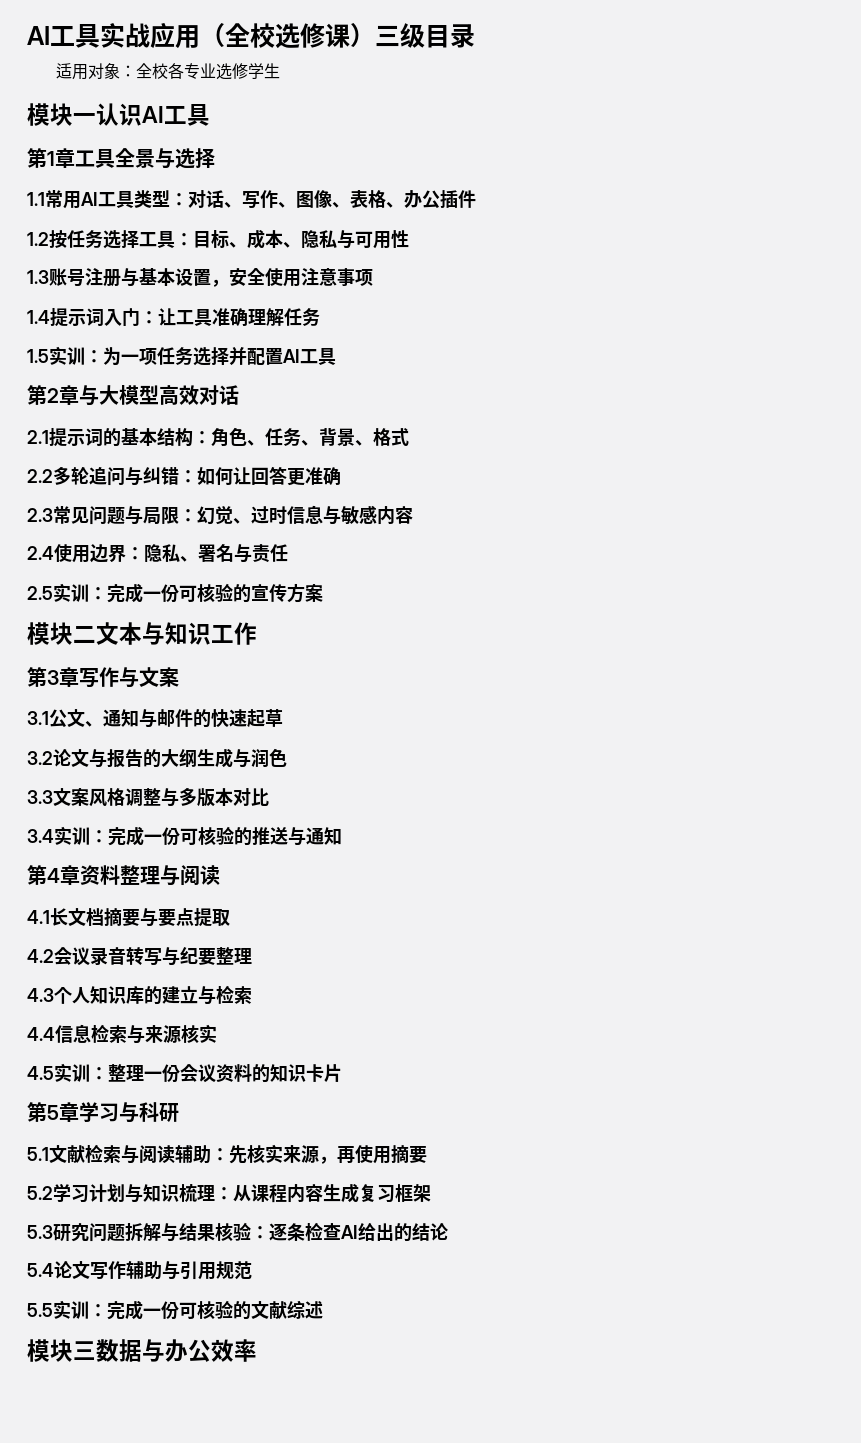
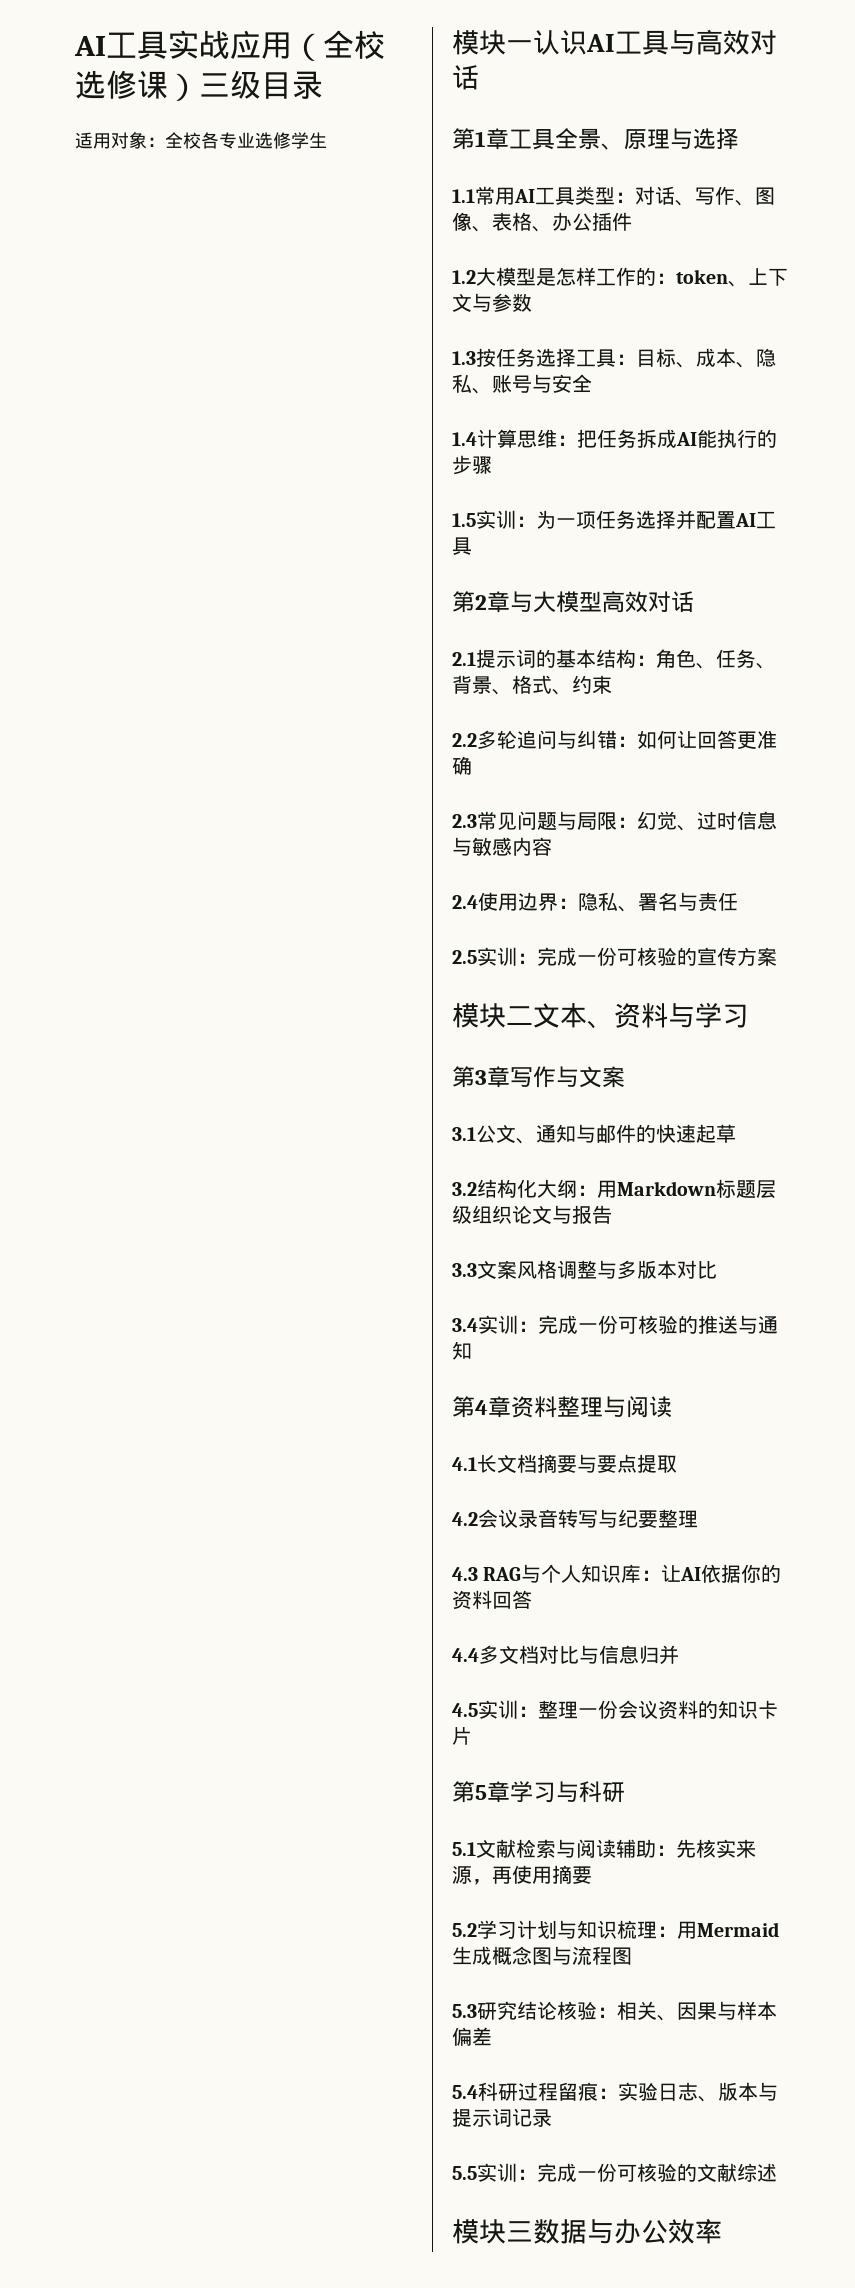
(210, 115) none -> [669,29,777,55] [452,65,479,90] 与高效对话
(155, 158) none -> [601,129,670,150] 、原理
(49, 239) none -> [476,267,788,287] [452,293,532,312] [452,351,476,365] 大模型是怎样工作的：token、上下文与参数 // 1.3
[337,230,409,249] [27,268,373,287] [27,307,320,327] 与可用性 // 1.3账号注册与基本设置，安全使用注意事项 // 1.4提示词入门：让工具准确理解任务 -> [472,374,592,394] [452,429,777,448] [452,455,492,475] 、账号与安全 // 1.4计算思维：把任务拆成AI能执行的步骤
(409, 437) none -> [552,675,612,695] 、约束
[142,622,257,645] 与知识工作 -> [587,1002,749,1029] 、资料与学习
(53, 758) none -> [477,1179,776,1199] [452,1205,512,1224] 结构化大纲：用Markdown标题层级组织
[143,748,287,768] 的大纲生成与润色 -> (612, 1214) none
(54, 995) none -> [483,1564,542,1583] RAG与
[144,985,252,1005] [27,1024,217,1044] 的建立与检索 // 4.4信息检索与来源核实 -> [641,1564,782,1583] [452,1590,532,1610] [452,1645,679,1665] ：让AI依据你的资料回答 // 4.4多文档对比与信息归并
[233,1183,431,1203] [27,1222,448,1242] [27,1261,252,1280] 从课程内容生成复习框架 // 5.3研究问题拆解与结果核验：逐条检查AI给出的结论 // 5.4论文写作辅助与引用规范 -> [677,1921,779,1939] [452,1946,632,1965] [452,2001,777,2021] [452,2027,492,2046] [452,2082,778,2102] [452,2108,552,2127] 用Mermaid生成概念图与流程图 // 5.3研究结论核验：相关、因果与样本偏差 // 5.4科研过程留痕：实验日志、版本与提示词记录

